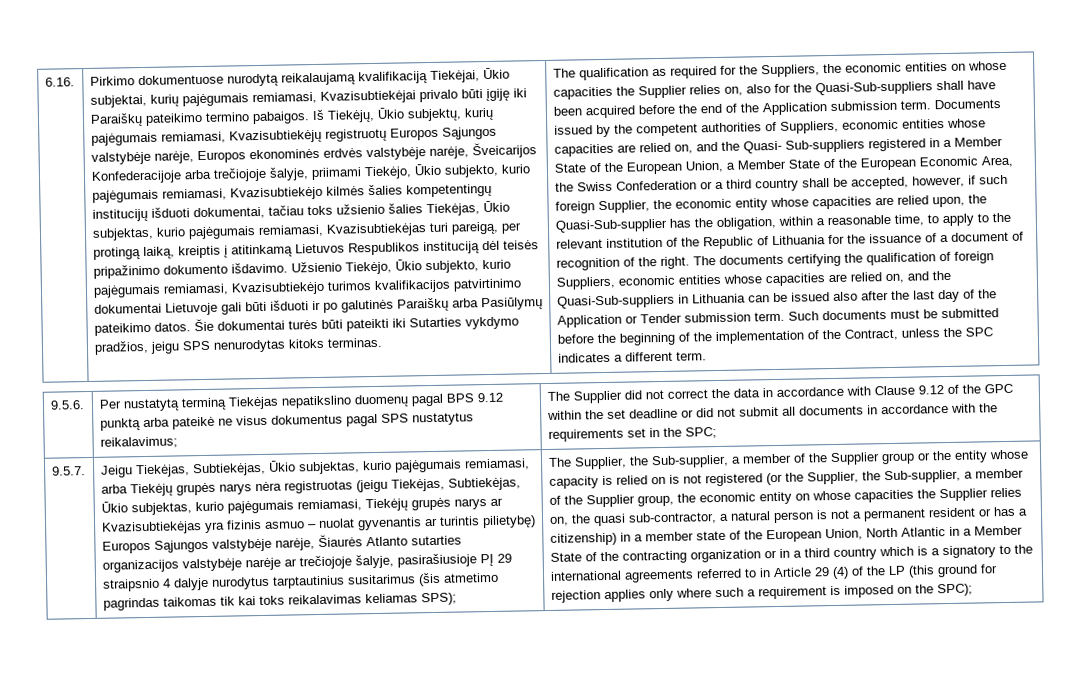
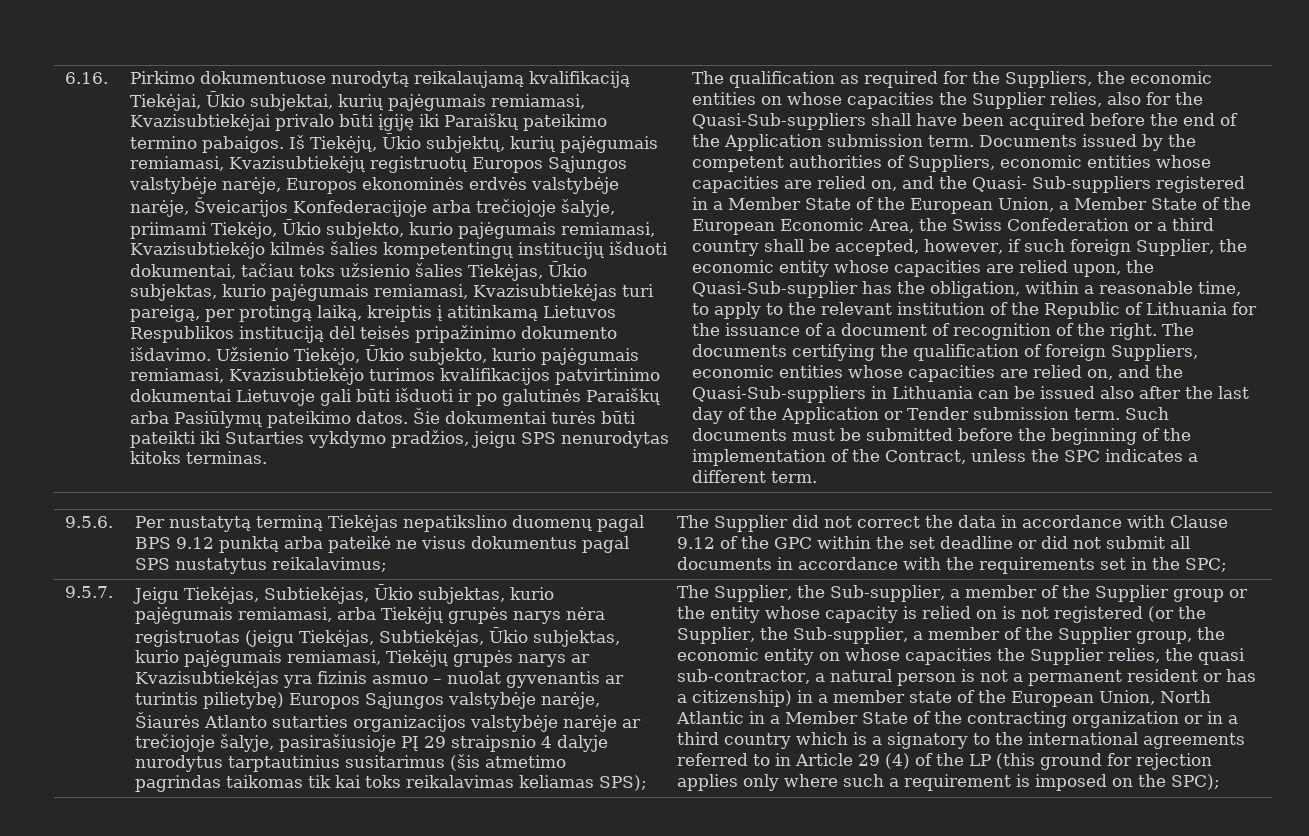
[688,84,743,96] relies on, -> [1049,92,1102,107] relies,
[989,487,1022,498] [548,516,569,526] relies on, -> [1107,648,1160,663] relies,

